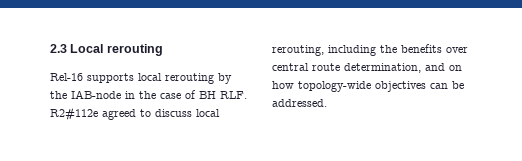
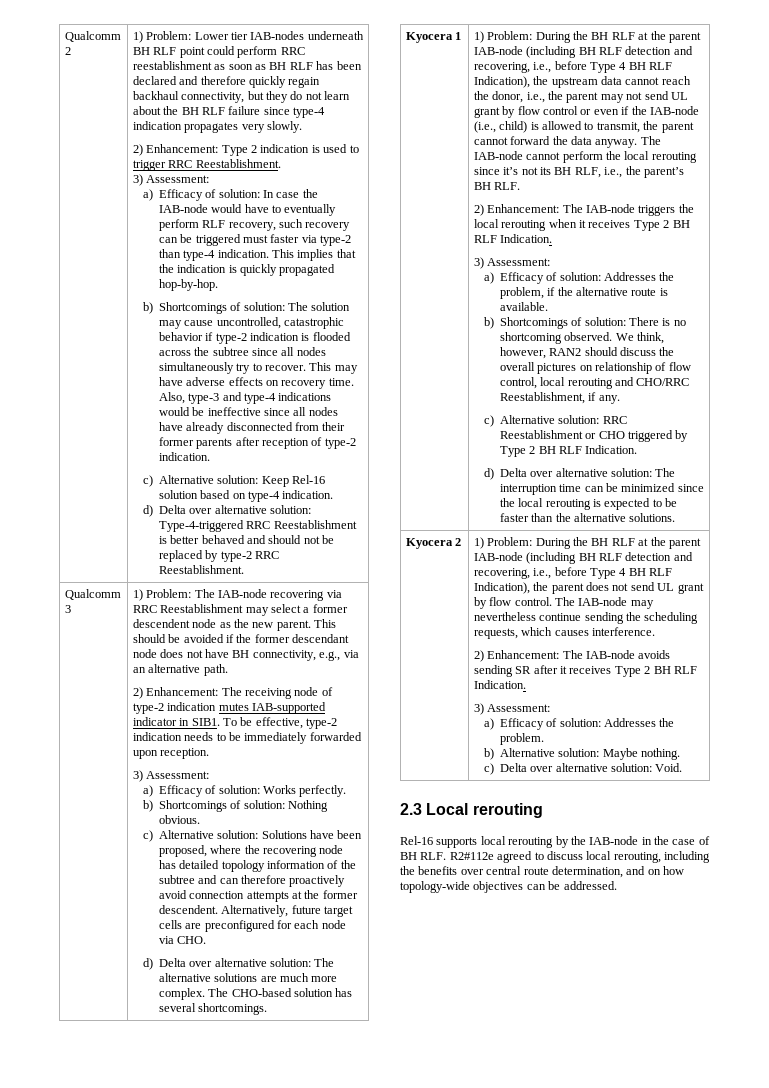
(50, 48) none -> [64,31,121,42] [64,47,71,55] [132,31,364,43] [132,46,305,58] [132,61,362,70] [132,76,321,88] [132,91,351,103] [132,106,326,118] [132,121,303,133] [132,144,359,156] [132,159,281,171] [132,174,210,186] [142,189,318,201] [158,204,337,216] [158,219,351,231] [158,234,352,246] [158,249,356,261] [158,264,336,276] [158,279,218,291] [142,302,351,314] [158,317,345,329] [158,332,351,344] [158,347,326,356] [158,362,358,374] [158,377,354,389] [158,392,332,404] [158,407,338,416] [158,422,346,434] [158,437,356,449] [158,452,210,461] [142,475,326,487] [158,490,334,502] [142,505,312,517] [158,520,357,532] [158,535,335,544] [158,550,280,562] [158,565,244,574] [64,589,121,600] [64,605,71,613] [132,589,342,601] [132,604,348,616] [132,619,337,631] [132,634,350,643] [132,649,359,661] [132,664,228,676] [132,687,333,699] [132,702,327,714] [132,717,338,729] [132,732,362,744] [132,748,210,759] [132,770,210,782] [142,785,347,797] [142,800,329,812] [158,815,200,824] [142,830,363,842] [158,845,344,857] [158,860,356,872] [158,875,346,887] [158,890,358,902] [158,905,354,917] [158,920,346,932] [158,936,207,944] [142,958,335,970] [158,973,338,982] [158,988,353,1000] [158,1003,268,1015] [405,32,462,43] [473,31,701,43] [473,46,693,58] [473,61,673,73] [473,76,691,88] [473,91,688,103] [473,106,699,118] [473,121,694,133] [473,136,661,148] [473,151,697,163] [473,166,684,178] [473,182,521,190] [473,204,694,216] [473,219,690,231] [473,234,553,243] [473,257,551,269] [483,272,675,284] [499,287,668,299] [499,302,548,311] [483,317,686,329] [499,332,665,344] [499,347,675,359] [499,362,691,374] [499,377,690,389] [499,392,620,404] [483,415,627,427] [499,430,689,442] [499,445,638,457] [483,468,676,480] [499,483,704,495] [499,498,678,510] [499,513,676,522] [405,538,462,549] [473,537,701,549] [473,552,693,564] [473,567,673,579] [473,582,704,594] [473,597,654,609] [473,612,699,624] [473,627,656,639] [473,650,671,662] [473,665,697,677] [473,680,526,689] [473,703,551,715] [483,718,675,730] [499,733,544,745] [483,748,681,760] [483,763,683,775] Qualcomm 2 | 1) Problem: Lower tier IAB-nodes underneath BH RLF point could perform RRC reestablishment as soon as BH RLF has been declared and therefore quickly regain backhaul connectivity, but they do not learn about the BH RLF failure since type-4 indication propagates very slowly. // 2) Enhancement: Type 2 indication is used to trigger RRC Reestablishment. // 3) Assessment: // a) Efficacy of solution: In case the IAB-node would have to eventually perform RLF recovery, such recovery can be triggered must faster via type-2 than type-4 indication. This implies that the indication is quickly propagated hop-by-hop. // b) Shortcomings of solution: The solution may cause uncontrolled, catastrophic behavior if type-2 indication is flooded across the subtree since all nodes simultaneously try to recover. This may have adverse effects on recovery time. Also, type-3 and type-4 indications would be ineffective since all nodes have already disconnected from their former parents after reception of type-2 indication. // c) Alternative solution: Keep Rel-16 solution based on type-4 indication. // d) Delta over alternative solution: Type-4-triggered RRC Reestablishment is better behaved and should not be replaced by type-2 RRC Reestablishment. // Qualcomm 3 | 1) Problem: The IAB-node recovering via RRC Reestablishment may select a former descendent node as the new parent. This should be avoided if the former descendant node does not have BH connectivity, e.g., via an alternative path. // 2) Enhancement: The receiving node of type-2 indication mutes IAB-supported indicator in SIB1. To be effective, type-2 indication needs to be immediately forwarded upon reception. // 3) Assessment: // a) Efficacy of solution: Works perfectly. // b) Shortcomings of solution: Nothing obvious. // c) Alternative solution: Solutions have been proposed, where the recovering node has detailed topology information of the subtree and can therefore proactively avoid connection attempts at the former descendent. Alternatively, future target cells are preconfigured for each node via CHO. // d) Delta over alternative solution: The alternative solutions are much more complex. The CHO-based solution has several shortcomings. // Kyocera 1 | 1) Problem: During the BH RLF at the parent IAB-node (including BH RLF detection and recovering, i.e., before Type 4 BH RLF Indication), the upstream data cannot reach the donor, i.e., the parent may not send UL grant by flow control or even if the IAB-node (i.e., child) is allowed to transmit, the parent cannot forward the data anyway. The IAB-node cannot perform the local rerouting since it’s not its BH RLF, i.e., the parent’s BH RLF. // 2) Enhancement: The IAB-node triggers the local rerouting when it receives Type 2 BH RLF Indication. // 3) Assessment: // a) Efficacy of solution: Addresses the problem, if the alternative route is available. // b) Shortcomings of solution: There is no shortcoming observed. We think, however, RAN2 should discuss the overall pictures on relationship of flow control, local rerouting and CHO/RRC Reestablishment, if any. // c) Alternative solution: RRC Reestablishment or CHO triggered by Type 2 BH RLF Indication. // d) Delta over alternative solution: The interruption time can be minimized since the local rerouting is expected to be faster than the alternative solutions. // Kyocera 2 | 1) Problem: During the BH RLF at the parent IAB-node (including BH RLF detection and recovering, i.e., before Type 4 BH RLF Indication), the parent does not send UL grant by flow control. The IAB-node may nevertheless continue sending the scheduling requests, which causes interference. // 2) Enhancement: The IAB-node avoids sending SR after it receives Type 2 BH RLF Indication. // 3) Assessment: // a) Efficacy of solution: Addresses the problem. // b) Alternative solution: Maybe nothing. // c) Delta over alternative solution: Void. //

